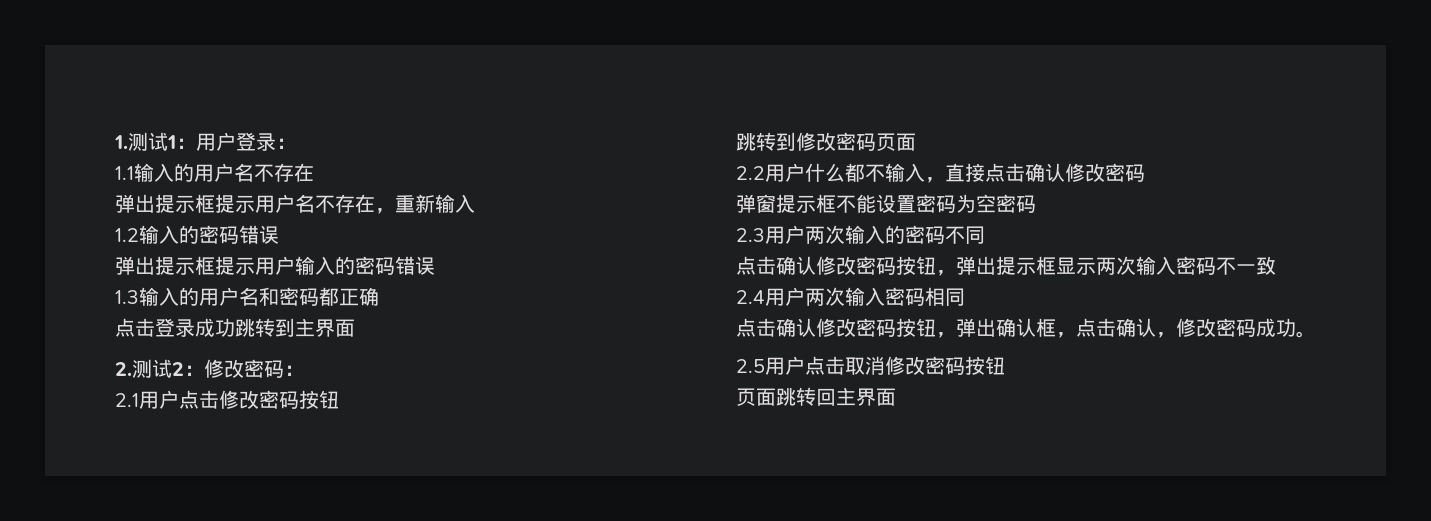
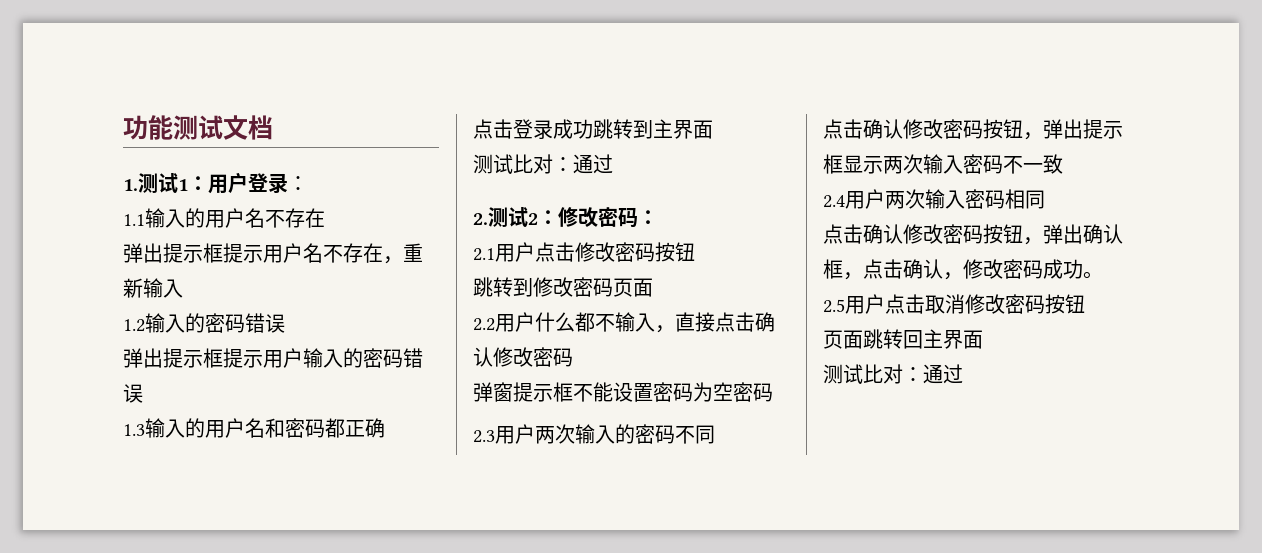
(114, 142) none -> [123,115,273,140] 功能测试文档 //
(355, 328) none -> [473,154,613,174] // 测试比对：通过
(896, 397) none -> [823,364,963,384] // 测试比对：通过

